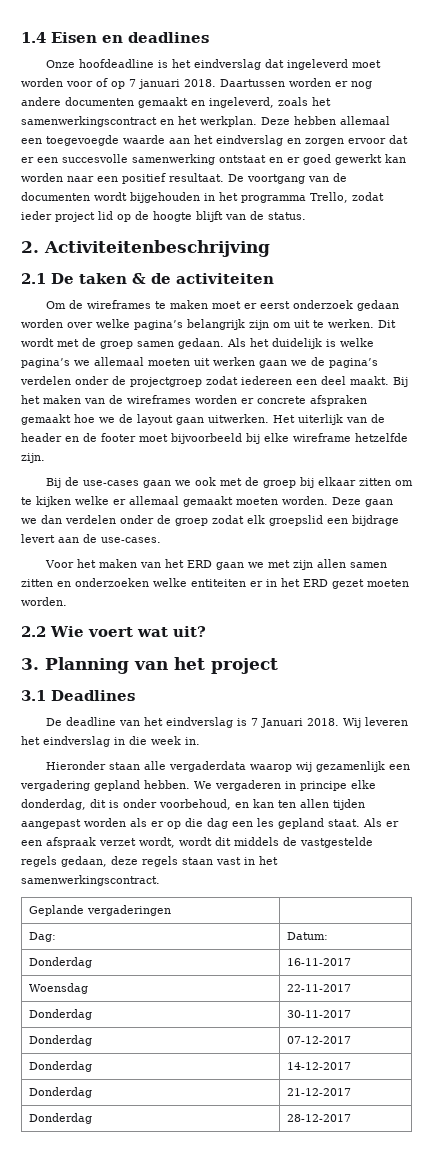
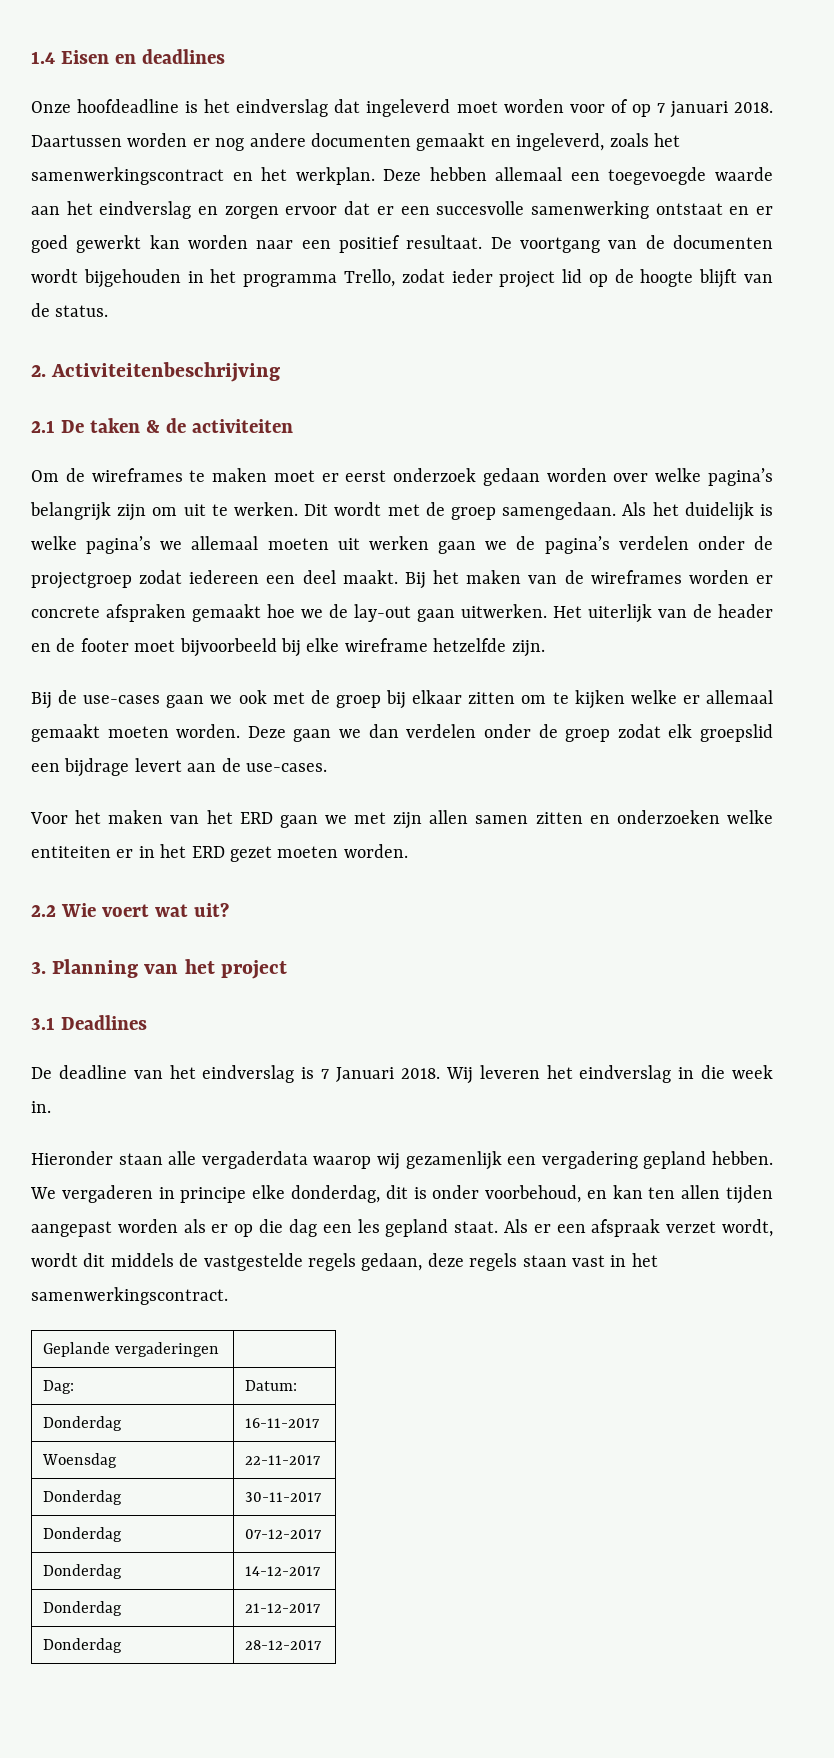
[137,338,224,349] samen gedaan. -> [502,502,617,520] samengedaan.
[137,414,173,425] layout -> [354,604,411,622] lay-out

